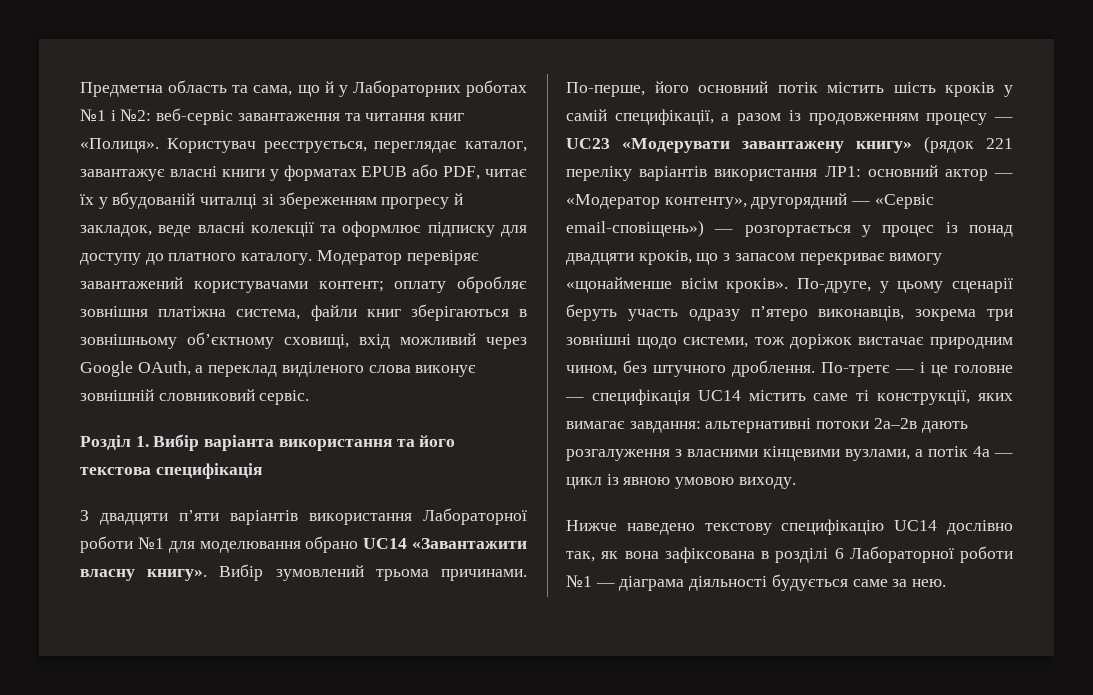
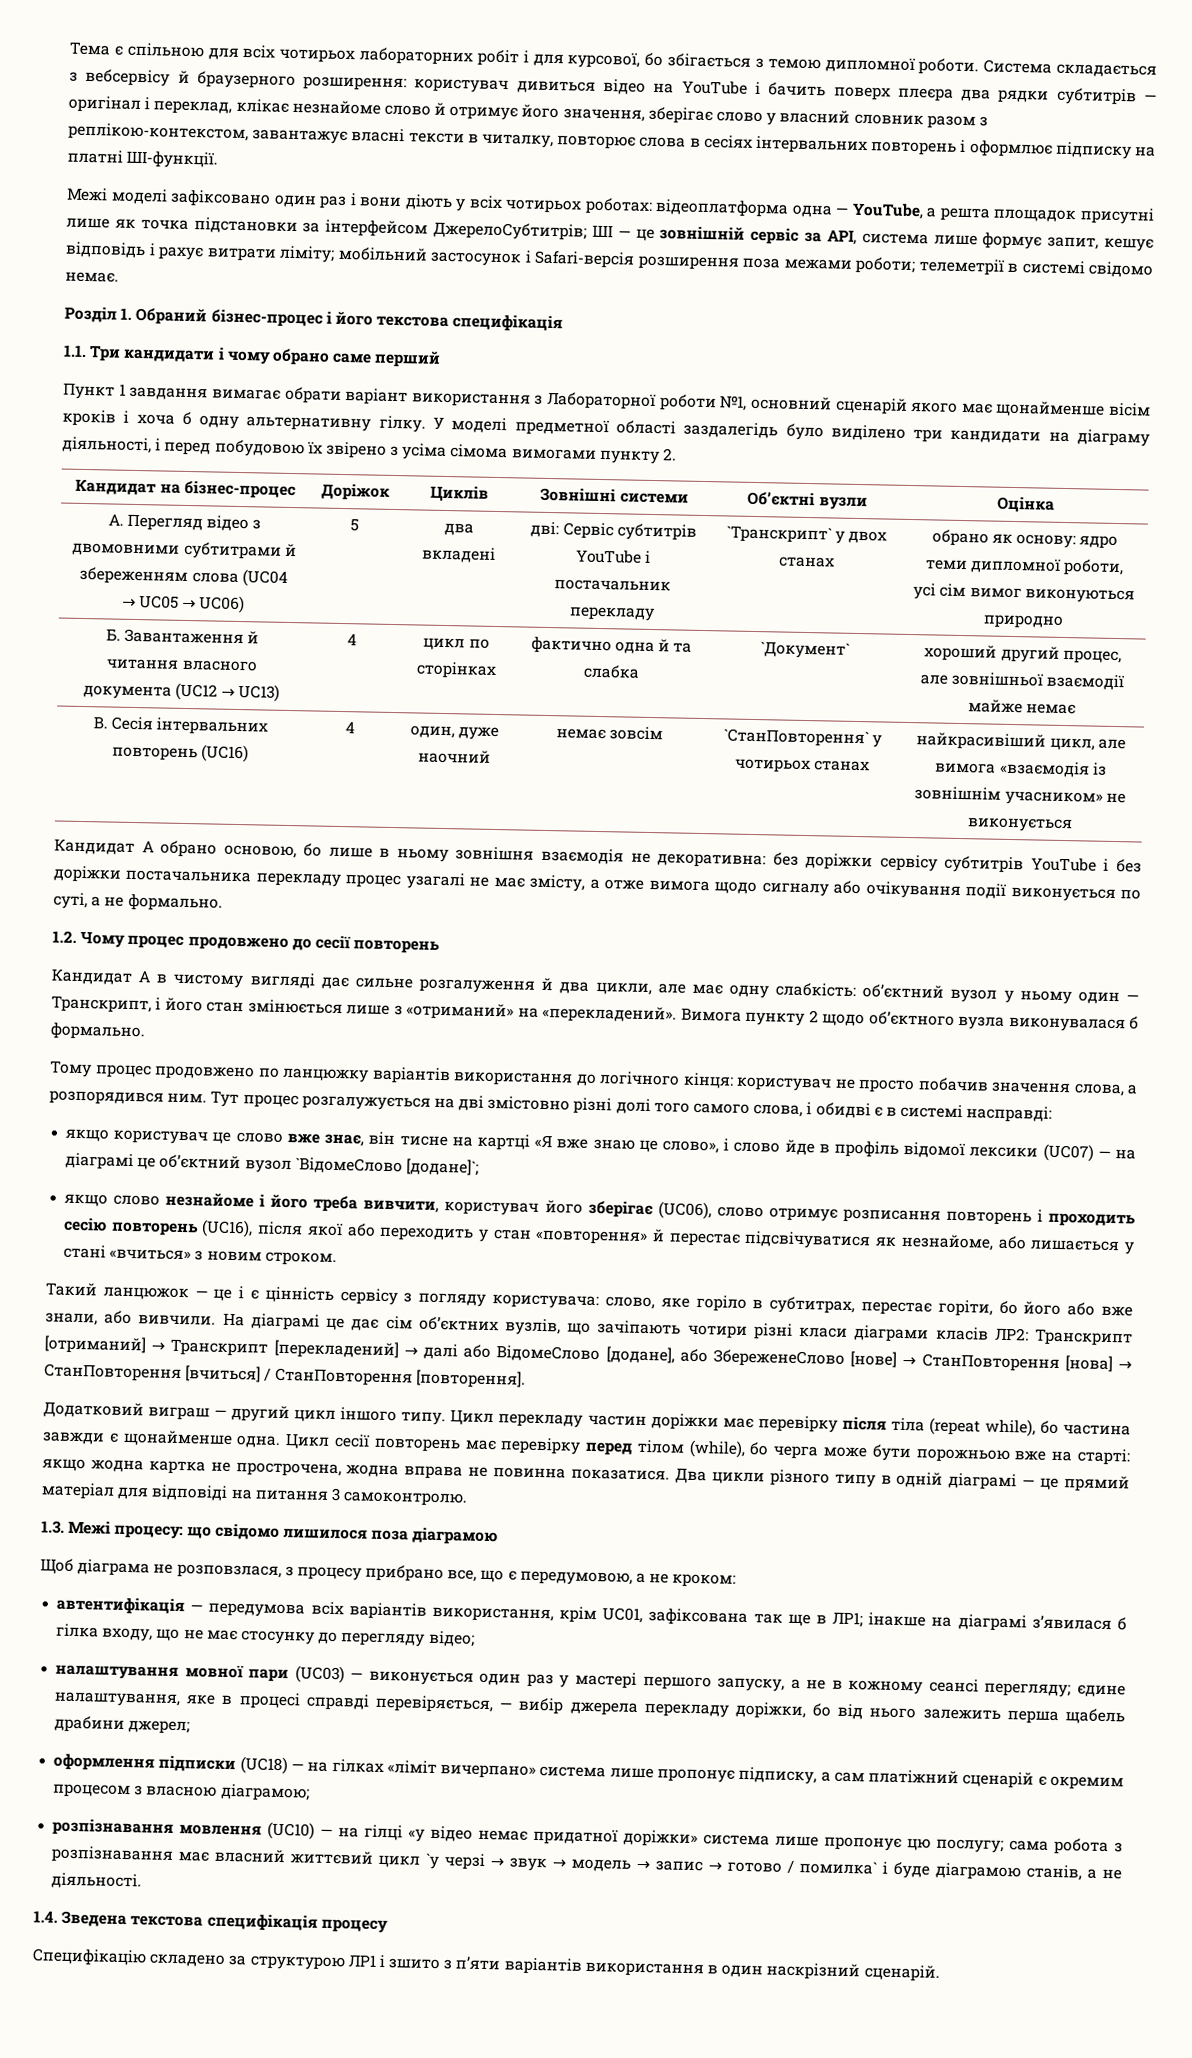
[80,80,527,97] [80,108,465,125] [80,138,527,153] [80,164,527,181] [80,192,464,209] [80,221,527,237] [80,250,479,265] [80,276,527,293] [80,304,528,321] [80,332,527,349] [80,361,477,377] [80,389,310,405] [80,434,456,451] [80,463,262,479] [80,508,527,525] [80,536,527,553] [80,564,527,581] [566,81,1013,97] [566,109,1013,125] [566,136,1013,153] [566,165,1014,181] [566,193,934,209] [566,220,1013,237] [566,250,943,265] [566,277,1014,293] [566,304,1013,321] [566,334,1014,349] [566,360,1013,377] [565,389,1013,405] [566,418,968,433] [566,446,1013,461] [566,474,796,489] [566,519,1013,535] [566,546,1013,563] [566,574,947,591] Предметна область та сама, що й у Лабораторних роботах №1 і №2: веб-сервіс завантаження та читання книг «Полиця». Користувач реєструється, переглядає каталог, завантажує власні книги у форматах EPUB або PDF, читає їх у вбудованій читалці зі збереженням прогресу й закладок, веде власні колекції та оформлює підписку для доступу до платного каталогу. Модератор перевіряє завантажений користувачами контент; оплату обробляє зовнішня платіжна система, файли книг зберігаються в зовнішньому обʼєктному сховищі, вхід можливий через Google OAuth, а переклад виділеного слова виконує зовнішній словниковий сервіс. // Розділ 1. Вибір варіанта використання та його текстова специфікація // З двадцяти пʼяти варіантів використання Лабораторної роботи №1 для моделювання обрано UC14 «Завантажити власну книгу». Вибір зумовлений трьома причинами. По-перше, його основний потік містить шість кроків у самій специфікації, а разом із продовженням процесу — UC23 «Модерувати завантажену книгу» (рядок 221 переліку варіантів використання ЛР1: основний актор — «Модератор контенту», другорядний — «Сервіс email-сповіщень») — розгортається у процес із понад двадцяти кроків, що з запасом перекриває вимогу «щонайменше вісім кроків». По-друге, у цьому сценарії беруть участь одразу пʼятеро виконавців, зокрема три зовнішні щодо системи, тож доріжок вистачає природним чином, без штучного дроблення. По-третє — і це головне — специфікація UC14 містить саме ті конструкції, яких вимагає завдання: альтернативні потоки 2а–2в дають розгалуження з власними кінцевими вузлами, а потік 4а — цикл із явною умовою виходу. // Нижче наведено текстову специфікацію UC14 дослівно так, як вона зафіксована в розділі 6 Лабораторної роботи №1 — діаграма діяльності будується саме за нею. -> [69,41,1158,78] [69,68,1157,106] [68,95,988,130] [68,122,1157,160] [67,149,219,169] [66,187,1154,225] [66,217,1155,252] [65,241,1153,278] [65,271,119,283] [64,306,564,333] [63,344,442,368] [63,382,1151,418] [62,409,1150,447] [62,436,678,465] [75,478,296,500] [320,483,390,501] [430,485,489,502] [540,487,689,504] [747,491,868,511] [997,496,1055,513] [107,513,262,532] [72,541,297,560] [79,566,288,587] [121,595,246,614] [349,518,359,532] [443,522,474,536] [421,546,496,563] [530,521,697,541] [575,549,652,564] [554,579,671,592] [569,606,655,622] [725,525,888,544] [777,556,835,568] [931,529,1119,550] [924,557,1125,577] [913,583,1135,604] [983,614,1064,629] [105,628,260,645] [106,658,258,672] [82,682,281,702] [347,633,357,646] [423,637,490,651] [415,661,497,679] [530,636,693,655] [582,664,640,679] [759,641,850,659] [924,644,1122,665] [919,671,1126,691] [967,699,1077,715] [92,716,269,736] [111,744,250,763] [345,721,355,734] [409,725,500,741] [418,749,491,764] [555,726,664,741] [722,728,883,748] [734,758,871,774] [916,732,1126,751] [935,760,1107,778] [914,786,1126,806] [966,817,1073,833] [54,838,1142,874] [53,865,1142,903] [53,892,223,912] [52,930,441,954] [51,968,1139,1005] [51,995,1140,1033] [50,1022,146,1041] [49,1060,1138,1097] [49,1090,1053,1123] [65,1128,1136,1162] [65,1152,479,1176] [64,1192,1137,1228] [63,1217,1135,1255] [63,1244,337,1267] [45,1282,1134,1317] [45,1310,1133,1347] [44,1335,1133,1373] [44,1363,526,1389] [43,1401,1131,1437] [42,1429,1130,1466] [42,1458,1130,1493] [41,1482,468,1507] [41,1520,499,1546] [40,1558,737,1588] [56,1596,1127,1632] [56,1623,475,1647] [55,1664,1127,1698] [54,1691,1126,1725] [54,1715,191,1735] [53,1753,1124,1791] [53,1783,310,1802] [52,1818,1124,1856] [51,1845,1123,1881] [51,1872,143,1890] [33,1910,388,1934] [32,1948,940,1982] Тема є спільною для всіх чотирьох лабораторних робіт і для курсової, бо збігається з темою дипломної роботи. Система складається з вебсервісу й браузерного розширення: користувач дивиться відео на YouTube і бачить поверх плеєра два рядки субтитрів — оригінал і переклад, клікає незнайоме слово й отримує його значення, зберігає слово у власний словник разом з реплікою-контекстом, завантажує власні тексти в читалку, повторює слова в сесіях інтервальних повторень і оформлює підписку на платні ШІ-функції. // Межі моделі зафіксовано один раз і вони діють у всіх чотирьох роботах: відеоплатформа одна — YouTube, а решта площадок присутні лише як точка підстановки за інтерфейсом ДжерелоСубтитрів; ШІ — це зовнішній сервіс за API, система лише формує запит, кешує відповідь і рахує витрати ліміту; мобільний застосунок і Safari-версія розширення поза межами роботи; телеметрії в системі свідомо немає. // Розділ 1. Обраний бізнес-процес і його текстова специфікація // 1.1. Три кандидати і чому обрано саме перший // Пункт 1 завдання вимагає обрати варіант використання з Лабораторної роботи №1, основний сценарій якого має щонайменше вісім кроків і хоча б одну альтернативну гілку. У моделі предметної області заздалегідь було виділено три кандидати на діаграму діяльності, і перед побудовою їх звірено з усіма сімома вимогами пункту 2. // Кандидат на бізнес-процес | Доріжок | Циклів | Зовнішні системи | Обʼєктні вузли | Оцінка // А. Перегляд відео з двомовними субтитрами й збереженням слова (UC04 → UC05 → UC06) | 5 | два вкладені | дві: Сервіс субтитрів YouTube і постачальник перекладу | `Транскрипт` у двох станах | обрано як основу: ядро теми дипломної роботи, усі сім вимог виконуються природно // Б. Завантаження й читання власного документа (UC12 → UC13) | 4 | цикл по сторінках | фактично одна й та слабка | `Документ` | хороший другий процес, але зовнішньої взаємодії майже немає // В. Сесія інтервальних повторень (UC16) | 4 | один, дуже наочний | немає зовсім | `СтанПовторення` у чотирьох станах | найкрасивіший цикл, але вимога «взаємодія із зовнішнім учасником» не виконується // Кандидат А обрано основою, бо лише в ньому зовнішня взаємодія не декоративна: без доріжки сервісу субтитрів YouTube і без доріжки постачальника перекладу процес узагалі не має змісту, а отже вимога щодо сигналу або очікування події виконується по суті, а не формально. // 1.2. Чому процес продовжено до сесії повторень // Кандидат А в чистому вигляді дає сильне розгалуження й два цикли, але має одну слабкість: обʼєктний вузол у ньому один — Транскрипт, і його стан змінюється лише з «отриманий» на «перекладений». Вимога пункту 2 щодо обʼєктного вузла виконувалася б формально. // Тому процес продовжено по ланцюжку варіантів використання до логічного кінця: користувач не просто побачив значення слова, а розпорядився ним. Тут процес розгалужується на дві змістовно різні долі того самого слова, і обидві є в системі насправді: // якщо користувач це слово вже знає, він тисне на картці «Я вже знаю це слово», і слово йде в профіль відомої лексики (UC07) — на діаграмі це обʼєктний вузол `ВідомеСлово [додане]`; // якщо слово незнайоме і його треба вивчити, користувач його зберігає (UC06), слово отримує розписання повторень і проходить сесію повторень (UC16), після якої або переходить у стан «повторення» й перестає підсвічуватися як незнайоме, або лишається у стані «вчиться» з новим строком. // Такий ланцюжок — це і є цінність сервісу з погляду користувача: слово, яке горіло в субтитрах, перестає горіти, бо його або вже знали, або вивчили. На діаграмі це дає сім обʼєктних вузлів, що зачіпають чотири різні класи діаграми класів ЛР2: Транскрипт [отриманий] → Транскрипт [перекладений] → далі або ВідомеСлово [додане], або ЗбереженеСлово [нове] → СтанПовторення [нова] → СтанПовторення [вчиться] / СтанПовторення [повторення]. // Додатковий виграш — другий цикл іншого типу. Цикл перекладу частин доріжки має перевірку після тіла (repeat while), бо частина завжди є щонайменше одна. Цикл сесії повторень має перевірку перед тілом (while), бо черга може бути порожньою вже на старті: якщо жодна картка не прострочена, жодна вправа не повинна показатися. Два цикли різного типу в одній діаграмі — це прямий матеріал для відповіді на питання 3 самоконтролю. // 1.3. Межі процесу: що свідомо лишилося поза діаграмою // Щоб діаграма не розповзлася, з процесу прибрано все, що є передумовою, а не кроком: // автентифікація — передумова всіх варіантів використання, крім UC01, зафіксована так ще в ЛР1; інакше на діаграмі зʼявилася б гілка входу, що не має стосунку до перегляду відео; // налаштування мовної пари (UC03) — виконується один раз у мастері першого запуску, а не в кожному сеансі перегляду; єдине налаштування, яке в процесі справді перевіряється, — вибір джерела перекладу доріжки, бо від нього залежить перша щабель драбини джерел; // оформлення підписки (UC18) — на гілках «ліміт вичерпано» система лише пропонує підписку, а сам платіжний сценарій є окремим процесом з власною діаграмою; // розпізнавання мовлення (UC10) — на гілці «у відео немає придатної доріжки» система лише пропонує цю послугу; сама робота з розпізнавання має власний життєвий цикл `у черзі → звук → модель → запис → готово / помилка` і буде діаграмою станів, а не діяльності. // 1.4. Зведена текстова специфікація процесу // Специфікацію складено за структурою ЛР1 і зшито з пʼяти варіантів використання в один наскрізний сценарій.

